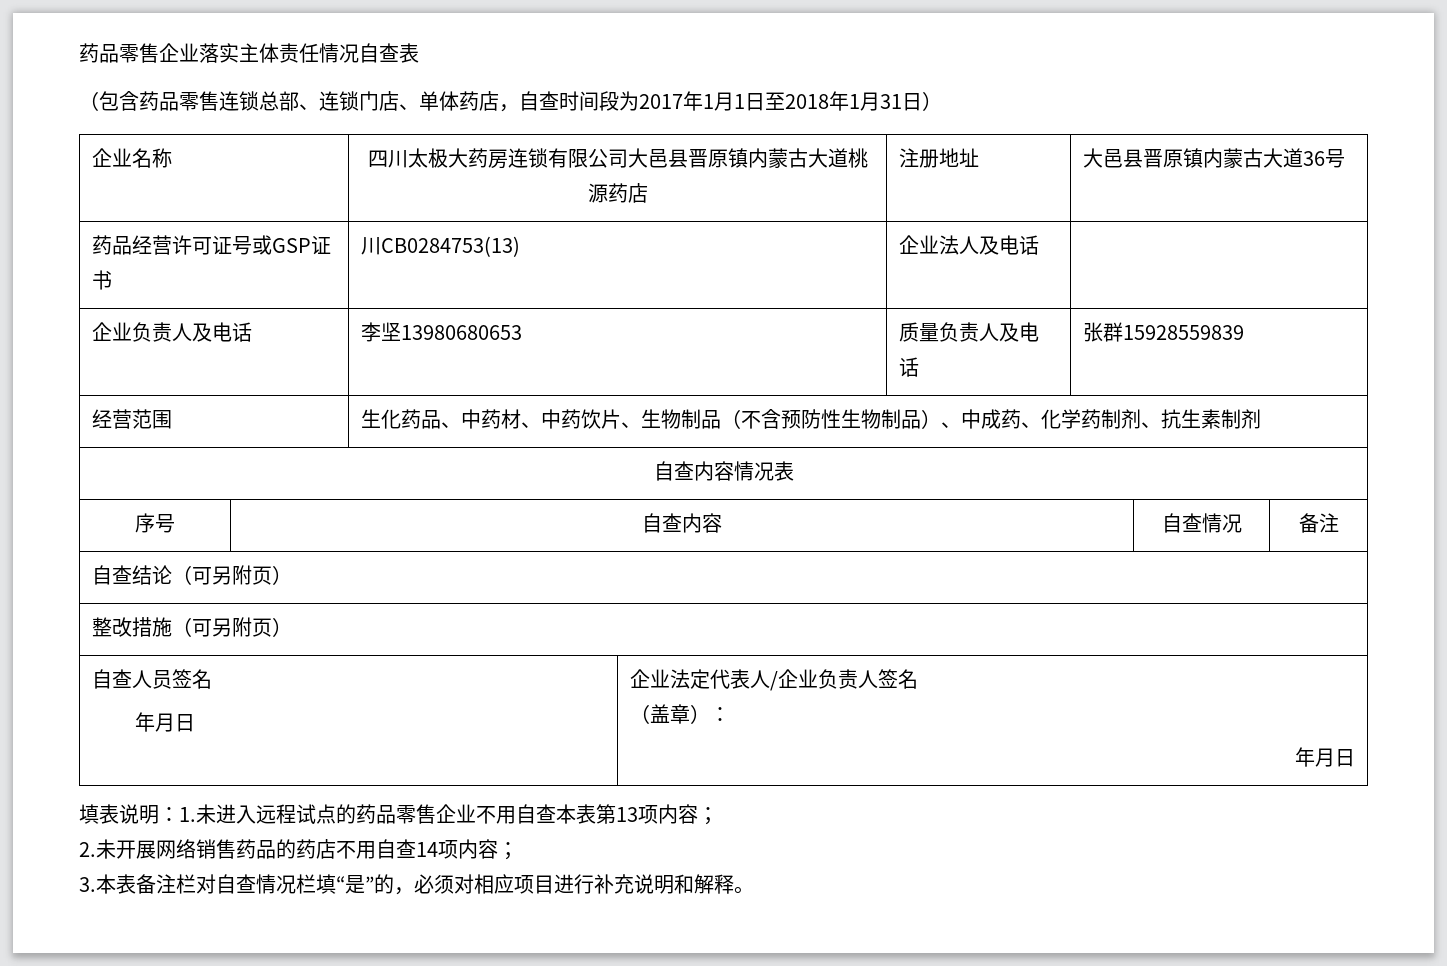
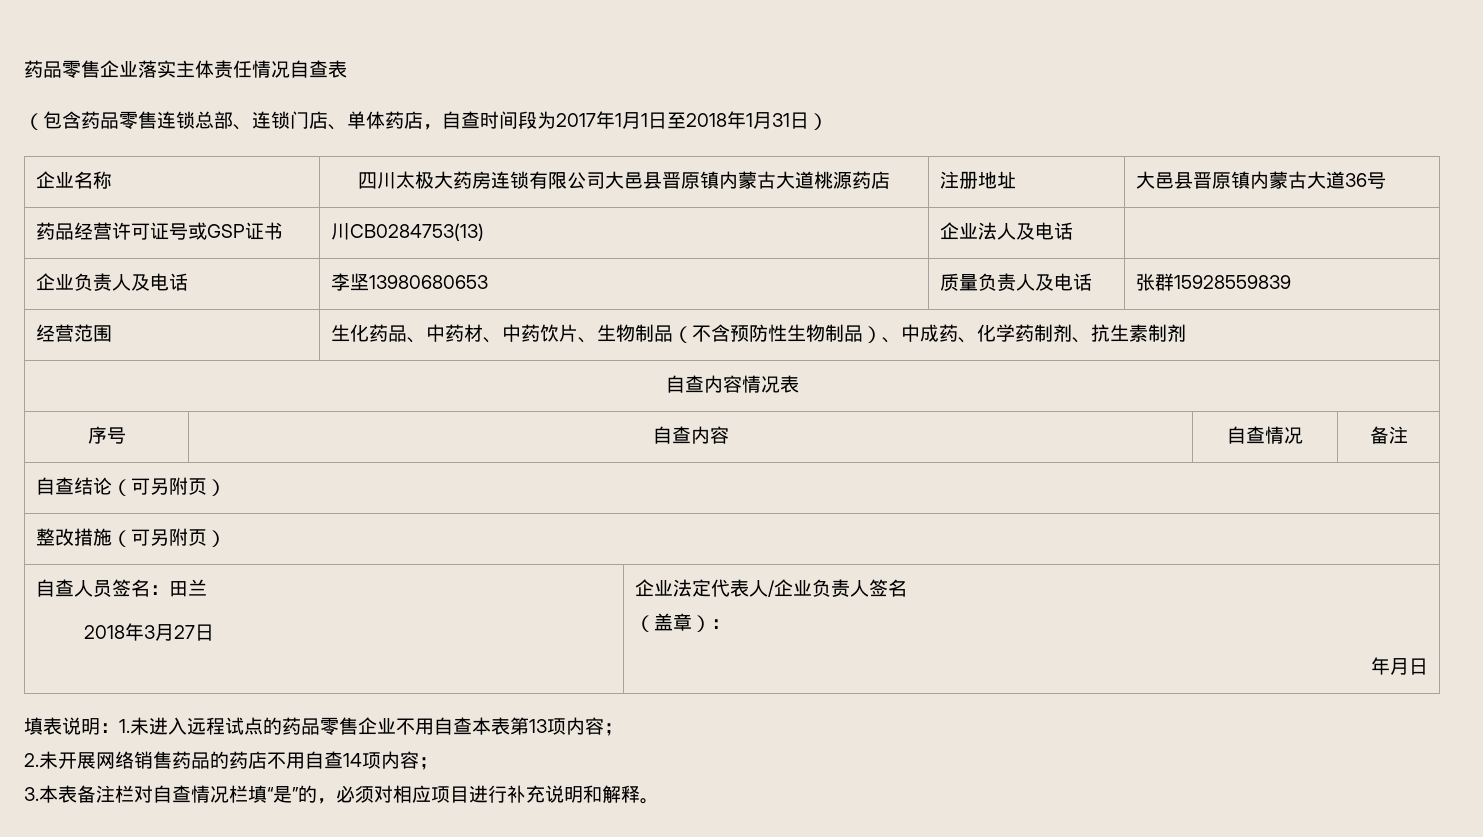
[134,712,175,732] // 年月 -> [150,579,208,597] [83,623,195,641] ：田兰 // 2018年3月27

